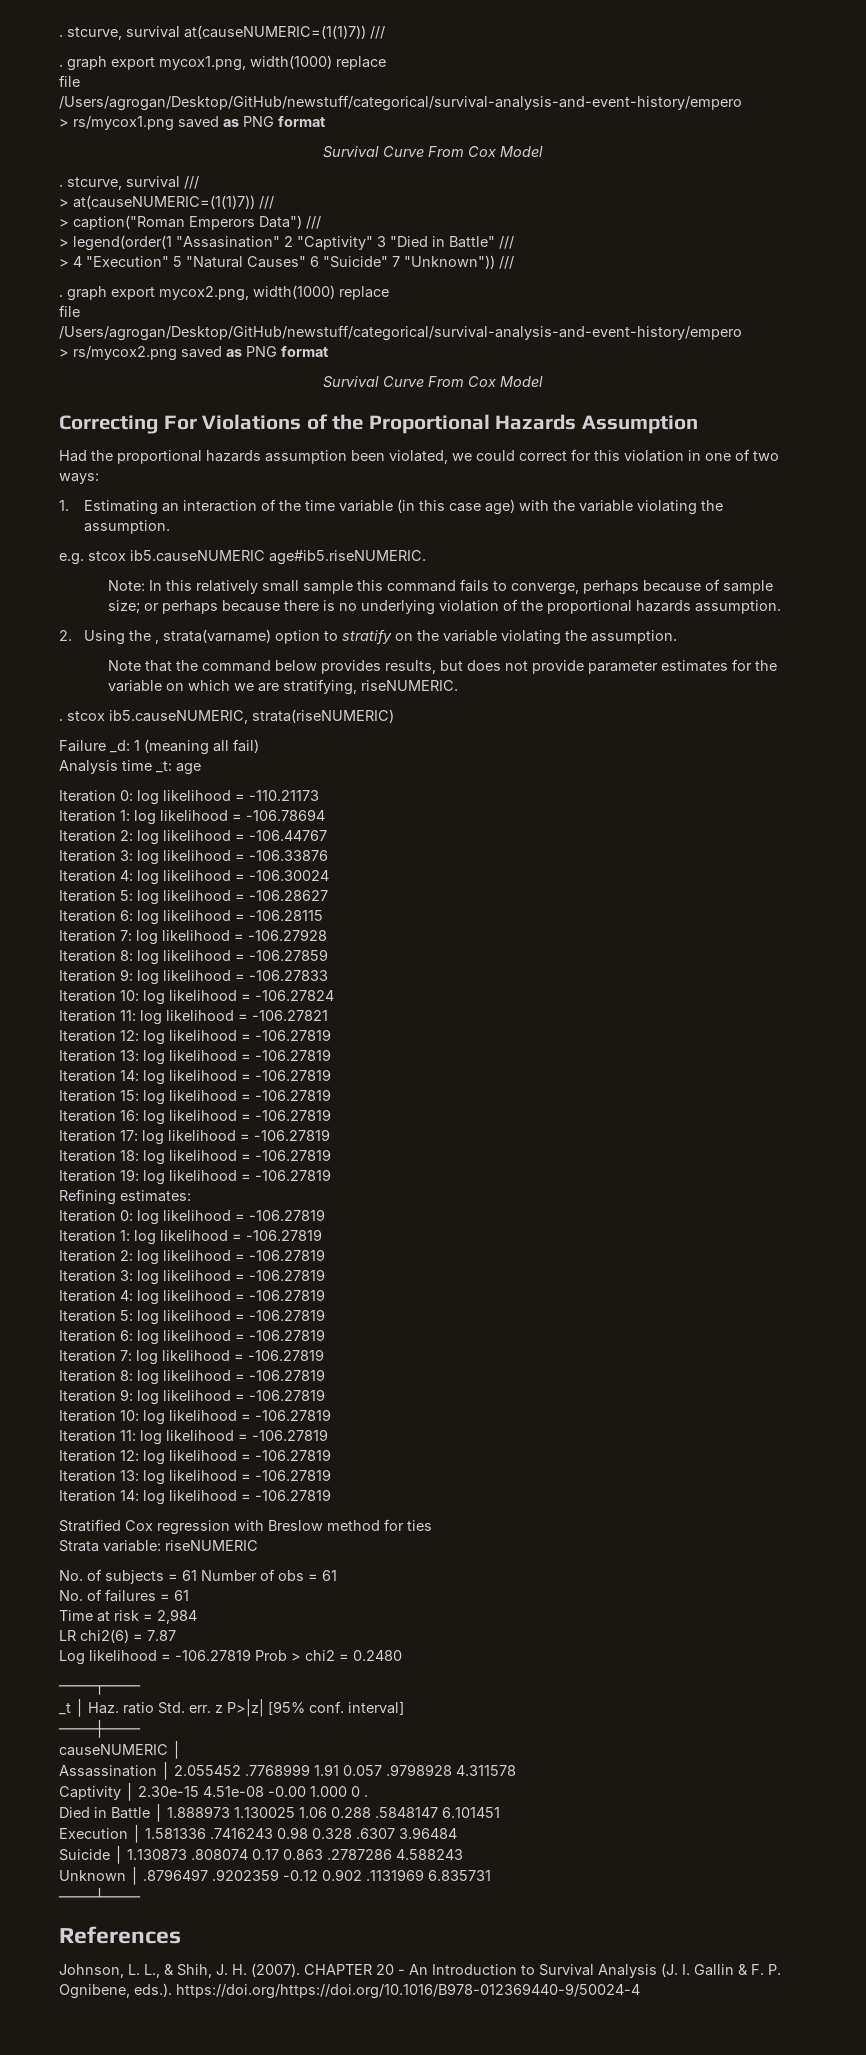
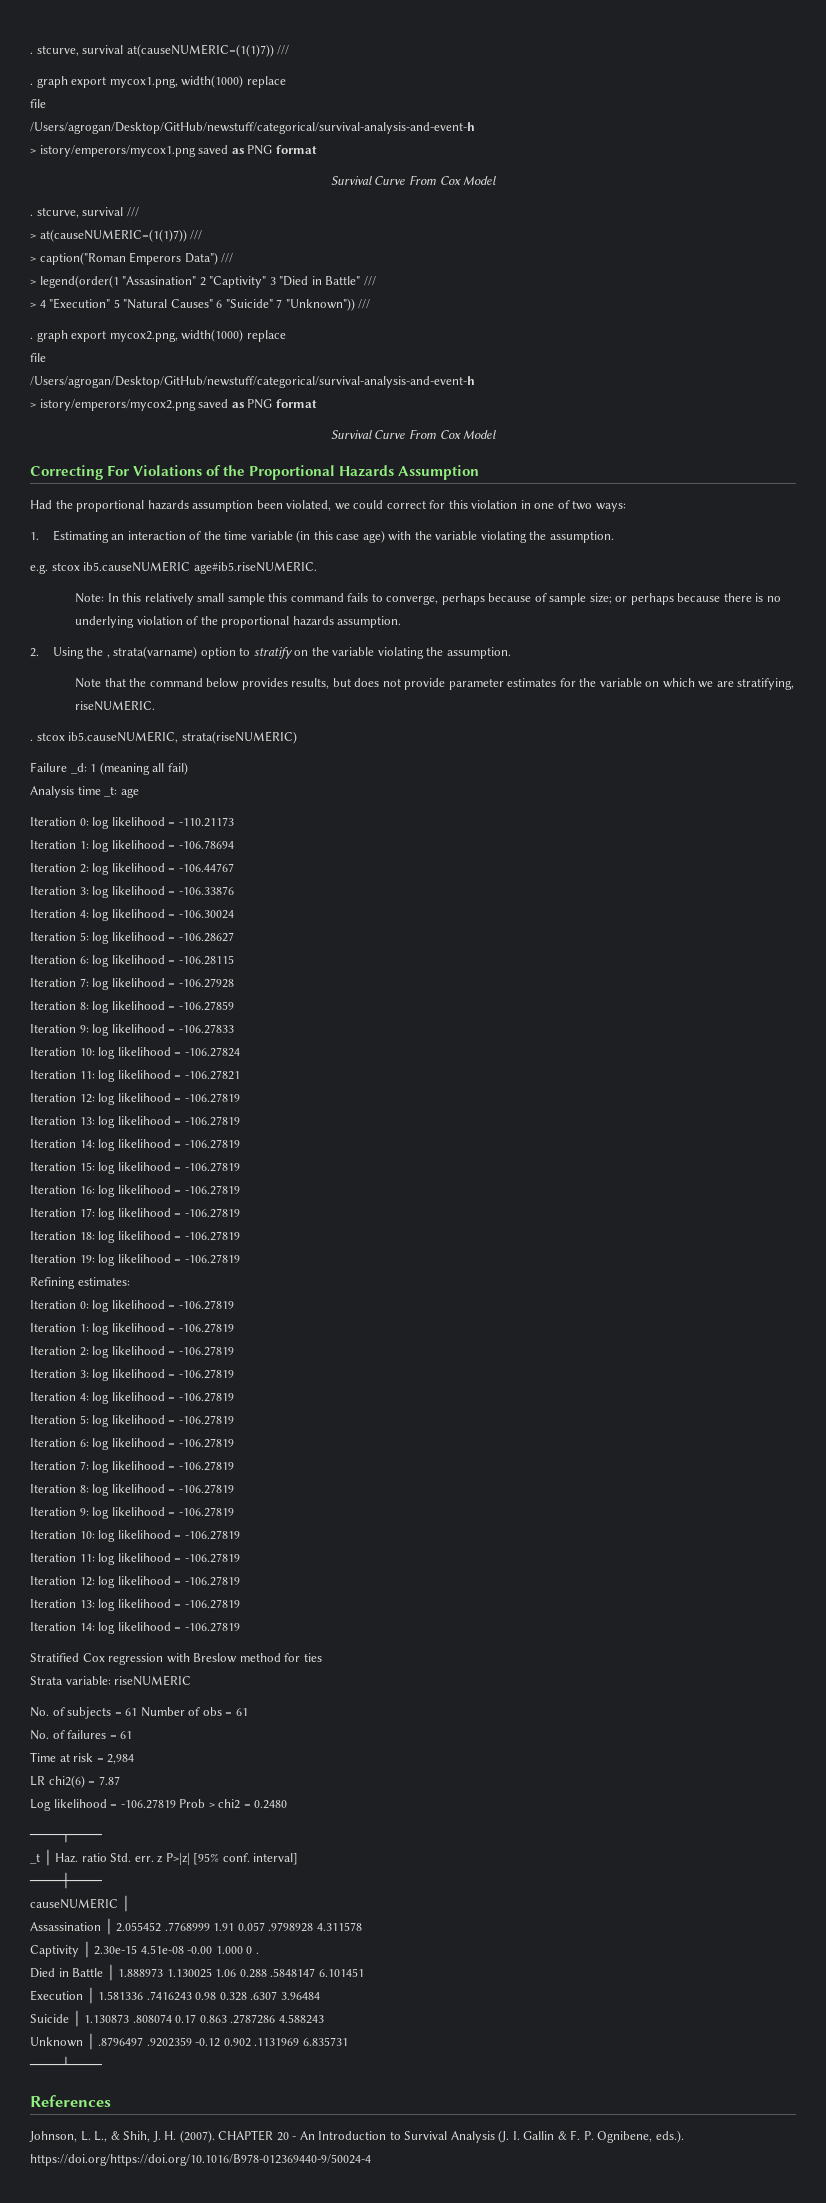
[59,95,742,111] [59,116,174,131] /Users/agrogan/Desktop/GitHub/newstuff/categorical/survival-analysis-and-event-history/empero // > rs/mycox1.png -> [30,122,475,134] [30,145,196,157] /Users/agrogan/Desktop/GitHub/newstuff/categorical/survival-analysis-and-event-h // > istory/emperors/mycox1.png
[59,325,742,341] [59,346,177,361] /Users/agrogan/Desktop/GitHub/newstuff/categorical/survival-analysis-and-event-history/empero // > rs/mycox2.png -> [30,376,475,388] [30,399,196,411] /Users/agrogan/Desktop/GitHub/newstuff/categorical/survival-analysis-and-event-h // > istory/emperors/mycox2.png

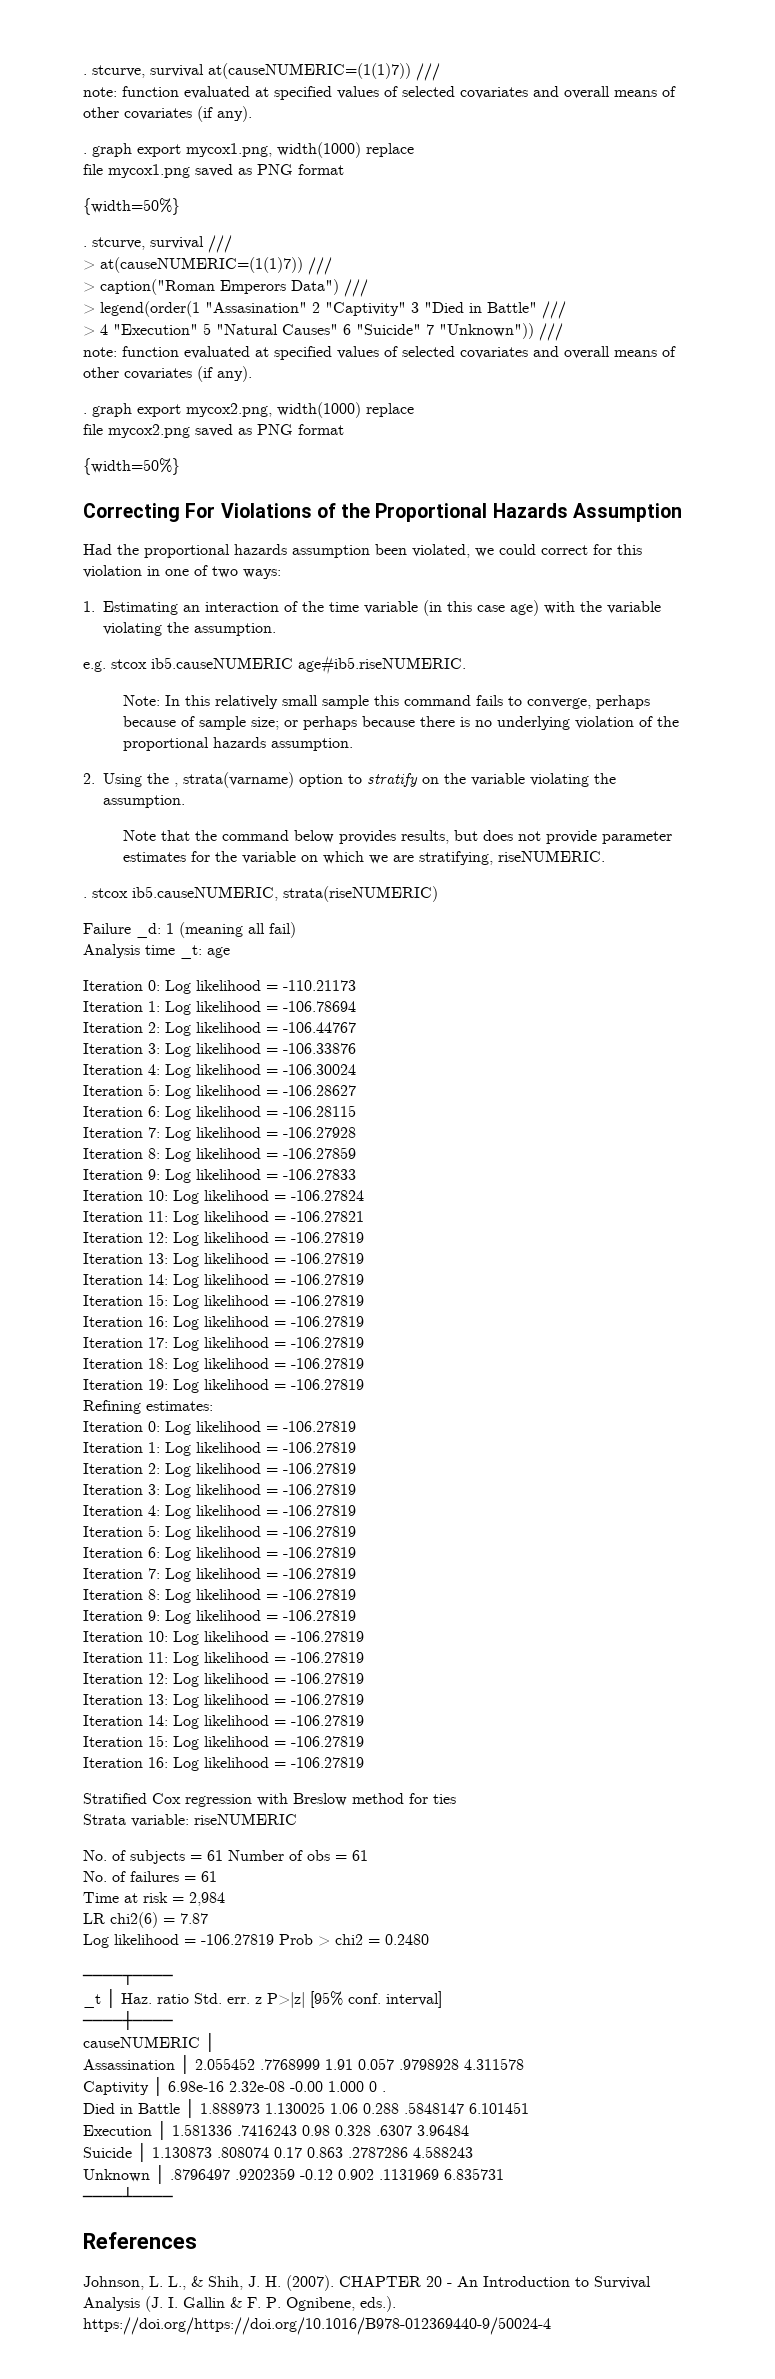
(290, 50) none -> [83,86,676,100] [83,106,252,122] // note: function evaluated at specified values of selected covariates and overall means of other covariates (if any).
[30,122,475,134] [30,145,317,157] [330,175,497,185] // /Users/agrogan/Desktop/GitHub/newstuff/categorical/survival-analysis-and-event-h // > istory/emperors/mycox1.png saved as PNG format // Survival Curve From Cox Model -> [108,164,344,178] [83,198,180,215] mycox1.png saved as PNG format // {width=50%}
(371, 304) none -> [83,346,676,360] [83,366,252,382] // note: function evaluated at specified values of selected covariates and overall means of other covariates (if any).
[30,376,475,388] [30,399,317,411] [330,429,497,439] // /Users/agrogan/Desktop/GitHub/newstuff/categorical/survival-analysis-and-event-h // > istory/emperors/mycox2.png saved as PNG format // Survival Curve From Cox Model -> [108,424,344,438] [83,458,180,475] mycox2.png saved as PNG format // {width=50%}
[92,817,110,829] log -> [165,980,191,994] Log
[92,840,110,852] log -> [165,1001,191,1015] Log
[92,863,110,875] log -> [165,1022,191,1036] Log
[92,886,110,898] log -> [165,1043,191,1057] Log
[92,909,110,921] log -> [165,1064,191,1078] Log
[92,932,110,944] log -> [165,1085,191,1099] Log
[92,955,110,967] log -> [165,1106,191,1120] Log
[92,978,110,990] log -> [165,1127,191,1141] Log
[92,1001,110,1013] log -> [165,1148,191,1162] Log
[92,1024,110,1036] log -> [165,1169,191,1183] Log
[98,1047,116,1059] log -> [173,1190,199,1204] Log
[98,1070,116,1082] log -> [173,1211,199,1225] Log
[98,1093,240,1105] [30,1116,240,1128] [30,1139,240,1151] [30,1162,240,1174] [30,1185,116,1197] log likelihood = -106.27819 // Iteration 13: log likelihood = -106.27819 // Iteration 14: log likelihood = -106.27819 // Iteration 15: log likelihood = -106.27819 // Iteration 16: log -> [173,1232,364,1246] [83,1253,364,1267] [83,1274,364,1288] [83,1294,364,1309] [83,1316,199,1330] Log likelihood = -106.27819 // Iteration 13: Log likelihood = -106.27819 // Iteration 14: Log likelihood = -106.27819 // Iteration 15: Log likelihood = -106.27819 // Iteration 16: Log
[98,1208,116,1220] log -> [173,1337,199,1351] Log
[98,1231,116,1243] log -> [173,1358,199,1372] Log
[98,1254,116,1266] log -> [173,1379,199,1393] Log
[92,1300,110,1312] log -> [165,1421,191,1435] Log
[92,1323,110,1335] log -> [165,1442,191,1456] Log
[92,1346,110,1358] log -> [165,1463,191,1477] Log
[92,1369,110,1381] log -> [165,1484,191,1498] Log
[92,1392,110,1404] log -> [165,1505,191,1519] Log
[92,1415,110,1427] log -> [165,1526,191,1540] Log
[92,1438,110,1450] log -> [165,1547,191,1561] Log
[92,1461,110,1473] log -> [165,1568,191,1582] Log
[92,1484,110,1496] log -> [165,1589,191,1603] Log
[92,1507,110,1519] log -> [165,1610,191,1624] Log
[98,1530,116,1542] log -> [173,1631,199,1645] Log
[98,1553,116,1565] log -> [173,1652,199,1666] Log
[98,1576,240,1588] [30,1599,240,1611] [30,1622,116,1634] log likelihood = -106.27819 // Iteration 13: log likelihood = -106.27819 // Iteration 14: log -> [173,1673,364,1687] [83,1694,364,1708] [83,1715,364,1729] [83,1735,364,1750] [83,1757,199,1771] Log likelihood = -106.27819 // Iteration 13: Log likelihood = -106.27819 // Iteration 14: Log likelihood = -106.27819 // Iteration 15: Log likelihood = -106.27819 // Iteration 16: Log
[94,1945,184,1955] 2.30e-15 4.51e-08 -> [168,2081,285,2092] 6.98e-16 2.32e-08

